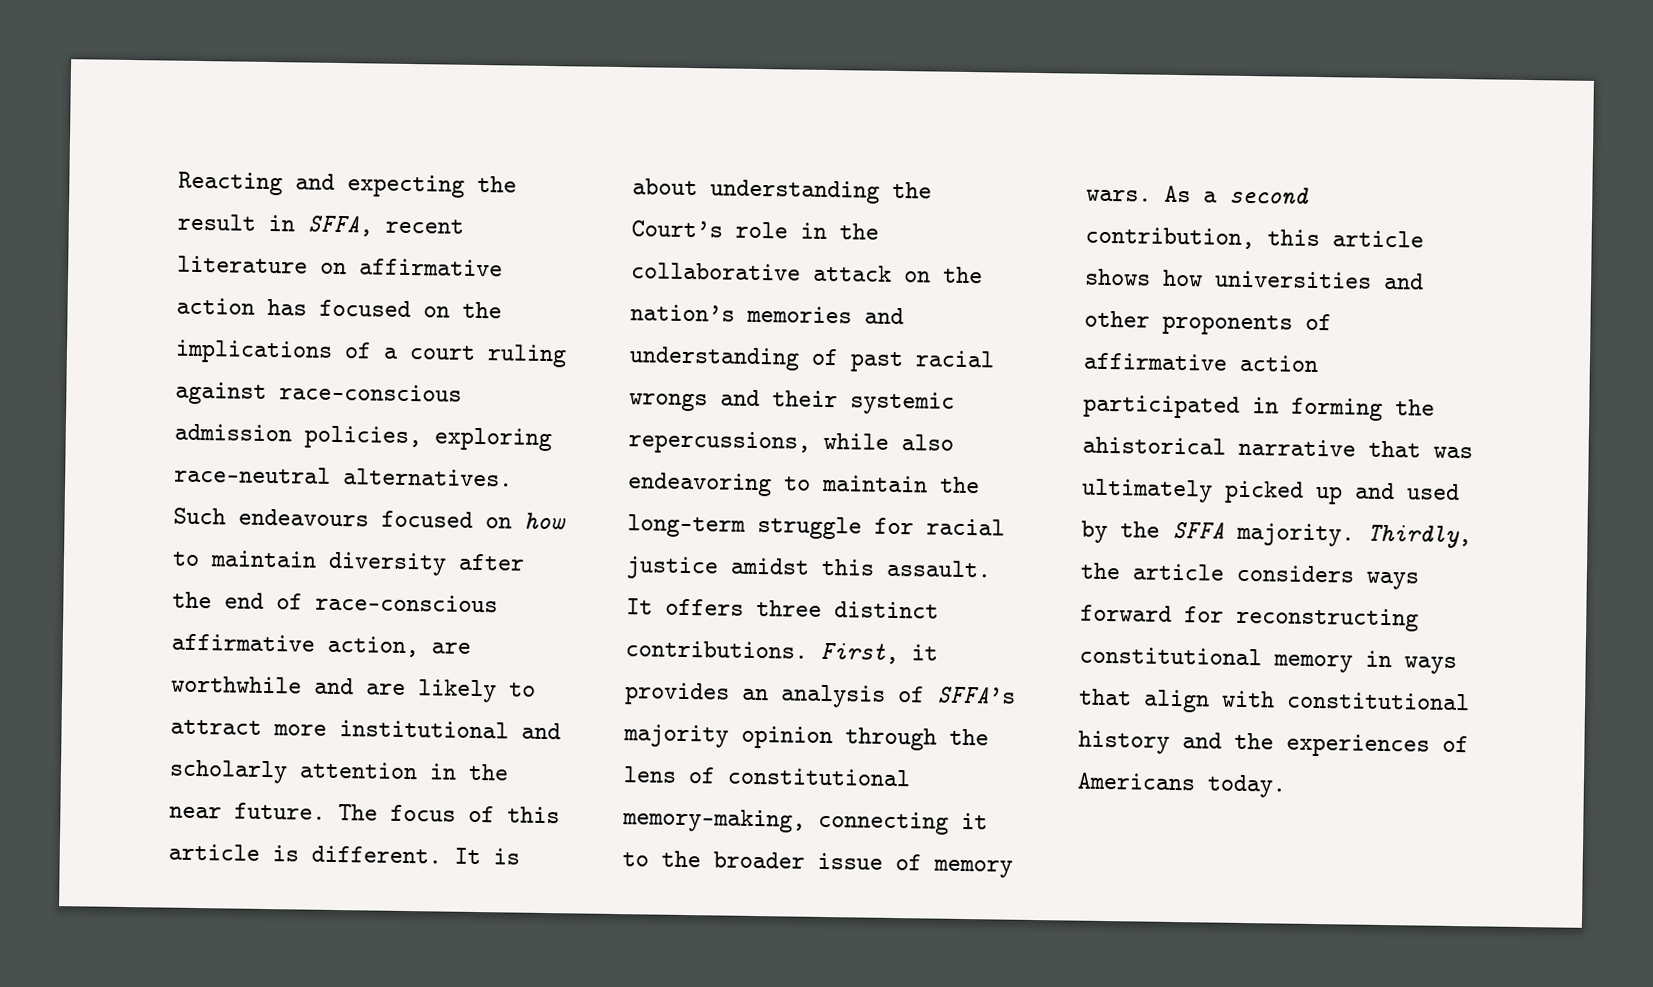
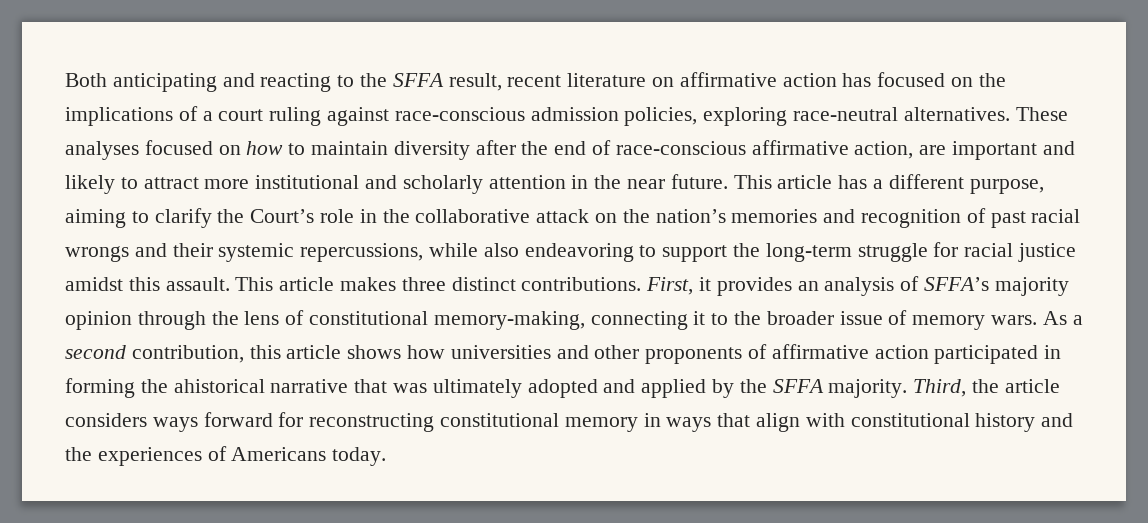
[178,171,517,198] [177,213,373,237] Reacting and expecting the result in SFFA, -> [65,73,502,92] Both anticipating and reacting to the SFFA result,
[173,507,369,527] Such endeavours -> [1015,107,1068,121] [65,141,139,160] These analyses
[171,675,406,695] worthwhile and are -> [952,141,1075,160] important and
[338,804,560,824] [168,843,520,865] [632,178,880,204] The focus of this article is different. It is about understanding -> [733,174,1044,194] [65,208,212,228] This article has a different purpose, aiming to clarify
[629,346,800,371] understanding -> [861,209,962,228] recognition
[822,474,928,493] maintain -> [662,245,728,262] support
[626,598,744,616] It offers -> [235,277,397,291] This article makes
[1224,480,1460,505] picked up and used -> [527,379,707,398] adopted and applied
[1367,524,1472,549] Thirdly, -> [913,379,967,397] Third,

